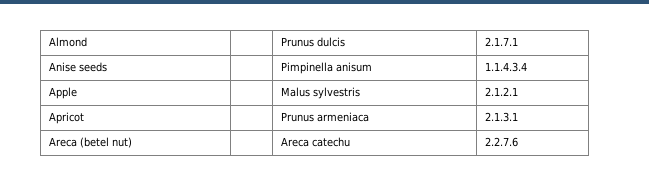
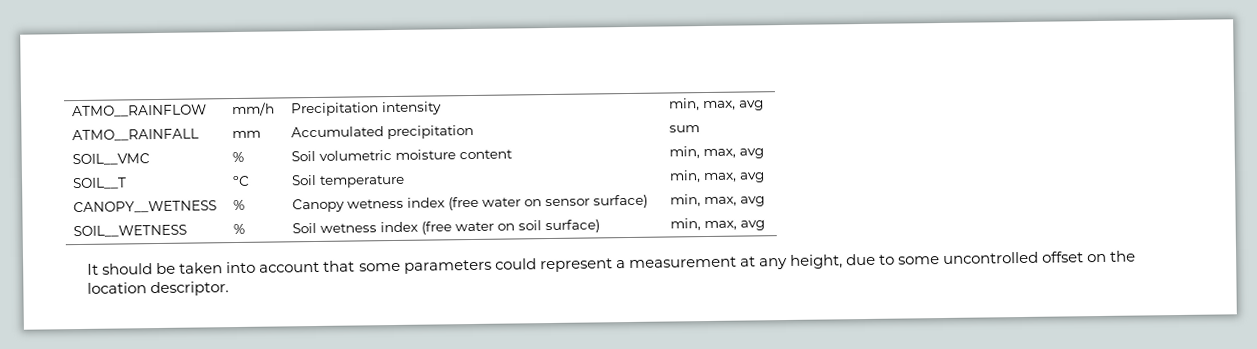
[48,37,87,47] [280,37,345,47] [484,37,518,46] [48,62,107,72] [280,62,372,74] [484,62,527,72] [48,87,77,99] [280,87,360,99] [484,87,518,96] [48,112,84,124] [280,112,369,122] [484,112,518,122] [48,137,132,148] [280,137,350,147] [484,137,518,147] Almond | | Prunus dulcis | 2.1.7.1 // Anise seeds | | Pimpinella anisum | 1.1.4.3.4 // Apple | | Malus sylvestris | 2.1.2.1 // Apricot | | Prunus armeniaca | 2.1.3.1 // Areca (betel nut) | | Areca catechu | 2.2.7.6 -> [72,104,208,118] [232,102,276,117] [291,101,443,117] [669,98,765,111] [72,128,200,142] [232,130,262,139] [291,124,475,140] [669,125,701,133] [72,153,151,166] [232,151,245,163] [291,149,514,162] [669,146,765,159] [73,177,128,190] [232,175,251,187] [291,174,406,188] [669,170,766,183] [73,200,218,214] [233,199,246,211] [292,194,649,213] [670,194,766,207] [73,224,188,238] [233,223,246,235] [292,219,601,235] [670,218,766,231] [87,250,1137,275] [87,281,230,297] ATMO__RAINFLOW | mm/h | Precipitation intensity | min, max, avg // ATMO__RAINFALL | mm | Accumulated precipitation | sum // SOIL__VMC | % | Soil volumetric moisture content | min, max, avg // SOIL__T | ºC | Soil temperature | min, max, avg // CANOPY__WETNESS | % | Canopy wetness index (free water on sensor surface) | min, max, avg // SOIL__WETNESS | % | Soil wetness index (free water on soil surface) | min, max, avg // It should be taken into account that some parameters could represent a measurement at any height, due to some uncontrolled offset on the location descriptor.

